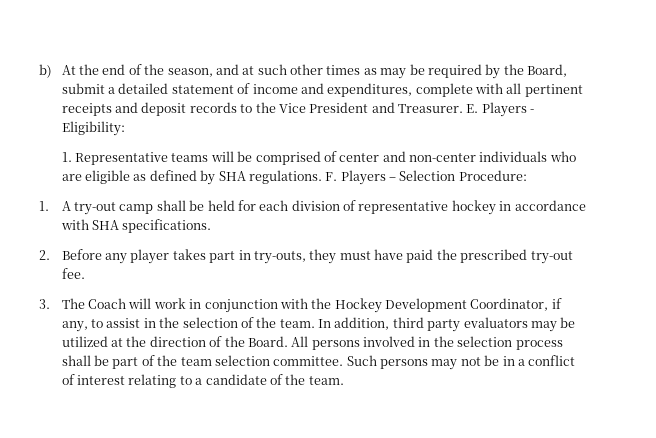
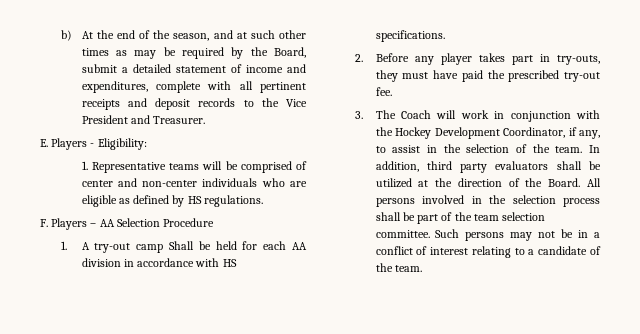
(464, 108) none -> (206, 120) //
[218,171,246,181] SHA -> [187,196,202,204] HS
(322, 177) none -> (263, 201) //
[399,170,527,181] Selection Procedure: -> [99,218,215,227] AA Selection Procedure
[156,200,186,211] shall -> [168,241,194,250] Shall
[291,200,496,215] division of representative hockey -> [292,242,307,250] [81,258,121,267] AA division
[92,220,120,230] SHA -> [222,259,237,267] HS
[530,321,557,332] may -> [556,161,582,170] shall

